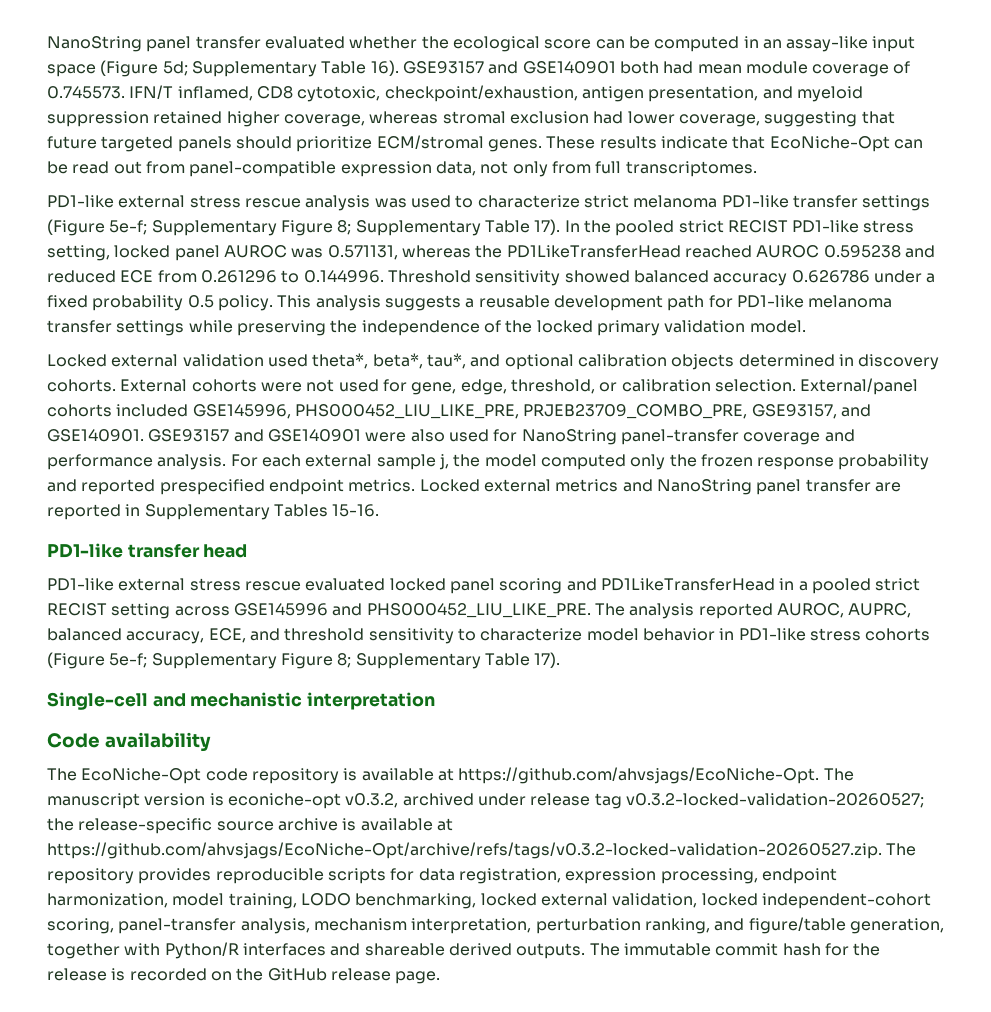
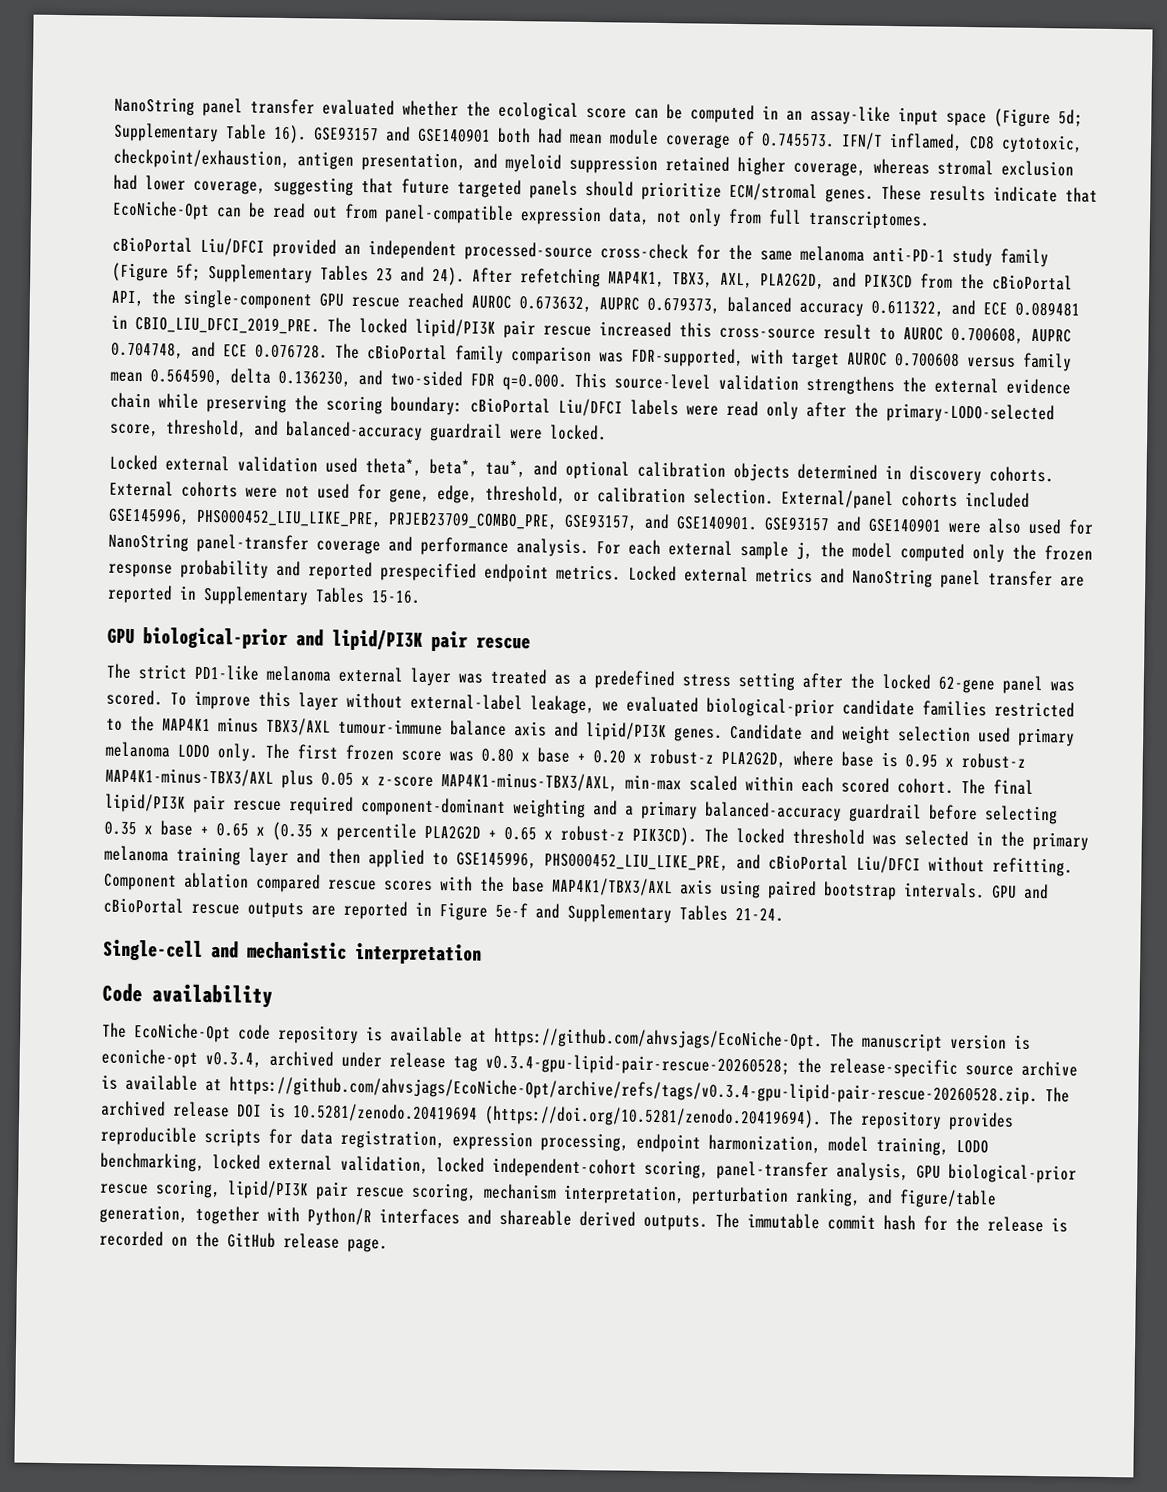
[47,195,931,211] [47,219,915,236] [47,245,935,261] [47,270,936,286] [47,295,893,311] [47,320,806,336] PD1-like external stress rescue analysis was used to characterize strict melanoma PD1-like transfer settings (Figure 5e-f; Supplementary Figure 8; Supplementary Table 17). In the pooled strict RECIST PD1-like stress setting, locked panel AUROC was 0.571131, whereas the PD1LikeTransferHead reached AUROC 0.595238 and reduced ECE from 0.261296 to 0.144996. Threshold sensitivity showed balanced accuracy 0.626786 under a fixed probability 0.5 policy. This analysis suggests a reusable development path for PD1-like melanoma transfer settings while preserving the independence of the locked primary validation model. -> [112,236,1049,268] [112,262,1073,291] [111,289,1080,317] [111,314,1072,344] [111,341,1072,372] [110,368,1071,396] [110,392,1055,424] [110,419,607,442] cBioPortal Liu/DFCI provided an independent processed-source cross-check for the same melanoma anti-PD-1 study family (Figure 5f; Supplementary Tables 23 and 24). After refetching MAP4K1, TBX3, AXL, PLA2G2D, and PIK3CD from the cBioPortal API, the single-component GPU rescue reached AUROC 0.673632, AUPRC 0.679373, balanced accuracy 0.611322, and ECE 0.089481 in CBIO_LIU_DFCI_2019_PRE. The locked lipid/PI3K pair rescue increased this cross-source result to AUROC 0.700608, AUPRC 0.704748, and ECE 0.076728. The cBioPortal family comparison was FDR-supported, with target AUROC 0.700608 versus family mean 0.564590, delta 0.136230, and two-sided FDR q=0.000. This source-level validation strengthens the external evidence chain while preserving the scoring boundary: cBioPortal Liu/DFCI labels were read only after the primary-LODO-selected score, threshold, and balanced-accuracy guardrail were locked.
[47,543,248,558] [47,578,921,594] [47,603,912,619] [47,628,931,644] [47,652,561,669] PD1-like transfer head // PD1-like external stress rescue evaluated locked panel scoring and PD1LikeTransferHead in a pooled strict RECIST setting across GSE145996 and PHS000452_LIU_LIKE_PRE. The analysis reported AUROC, AUPRC, balanced accuracy, ECE, and threshold sensitivity to characterize model behavior in PD1-like stress cohorts (Figure 5e-f; Supplementary Figure 8; Supplementary Table 17). -> [107,627,531,652] [106,663,1075,695] [106,689,1075,718] [106,715,1075,747] [105,741,1026,769] [105,767,1034,795] [105,793,1058,825] [104,820,1089,851] [104,845,1073,877] [104,872,1049,901] [103,897,784,924] GPU biological-prior and lipid/PI3K pair rescue // The strict PD1-like melanoma external layer was treated as a predefined stress setting after the locked 62-gene panel was scored. To improve this layer without external-label leakage, we evaluated biological-prior candidate families restricted to the MAP4K1 minus TBX3/AXL tumour-immune balance axis and lipid/PI3K genes. Candidate and weight selection used primary melanoma LODO only. The first frozen score was 0.80 x base + 0.20 x robust-z PLA2G2D, where base is 0.95 x robust-z MAP4K1-minus-TBX3/AXL plus 0.05 x z-score MAP4K1-minus-TBX3/AXL, min-max scaled within each scored cohort. The final lipid/PI3K pair rescue required component-dominant weighting and a primary balanced-accuracy guardrail before selecting 0.35 x base + 0.65 x (0.35 x percentile PLA2G2D + 0.65 x robust-z PIK3CD). The locked threshold was selected in the primary melanoma training layer and then applied to GSE145996, PHS000452_LIU_LIKE_PRE, and cBioPortal Liu/DFCI without refitting. Component ablation compared rescue scores with the base MAP4K1/TBX3/AXL axis using paired bootstrap intervals. GPU and cBioPortal rescue outputs are reported in Figure 5e-f and Supplementary Tables 21-24.
[345,793,399,808] v0.3.2, -> [205,1052,262,1068] v0.3.4,
[625,793,924,808] v0.3.2-locked-validation-20260527; -> [485,1053,790,1076] v0.3.4-gpu-lipid-pair-rescue-20260528;
[47,842,882,859] https://github.com/ahvsjags/EcoNiche-Opt/archive/refs/tags/v0.3.2-locked-validation-20260527.zip. -> [229,1076,1070,1106] [101,1100,822,1129] https://github.com/ahvsjags/EcoNiche-Opt/archive/refs/tags/v0.3.4-gpu-lipid-pair-rescue-20260528.zip. The archived release DOI is 10.5281/zenodo.20419694 (https://doi.org/10.5281/zenodo.20419694).
(310, 926) none -> [916,1163,1077,1184] [100,1179,477,1202] GPU biological-prior rescue scoring, lipid/PI3K pair rescue scoring,

